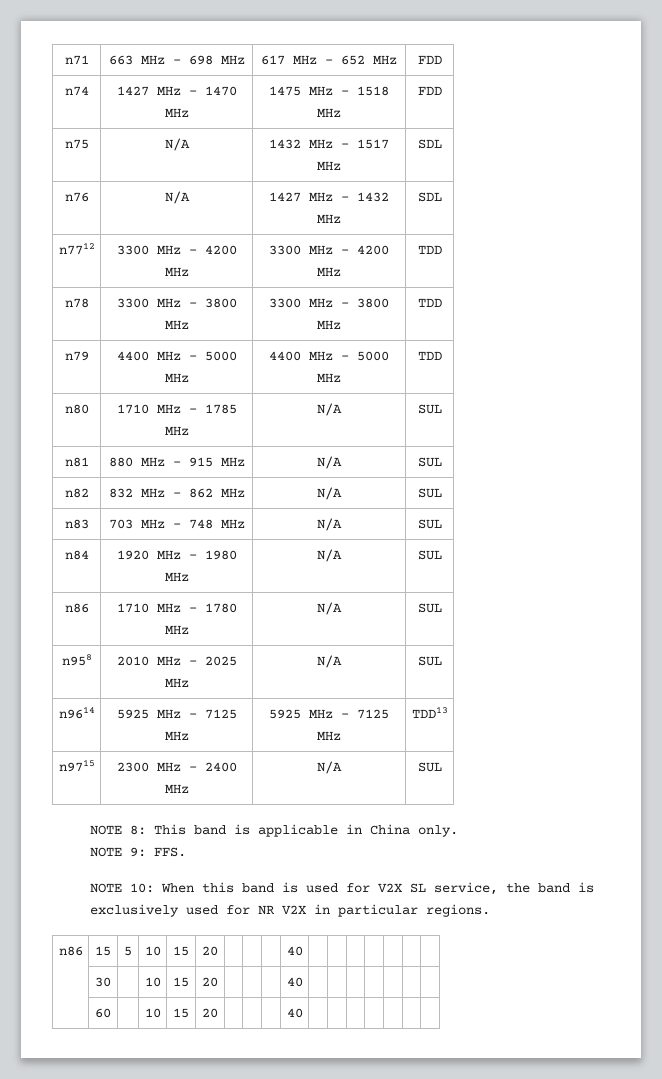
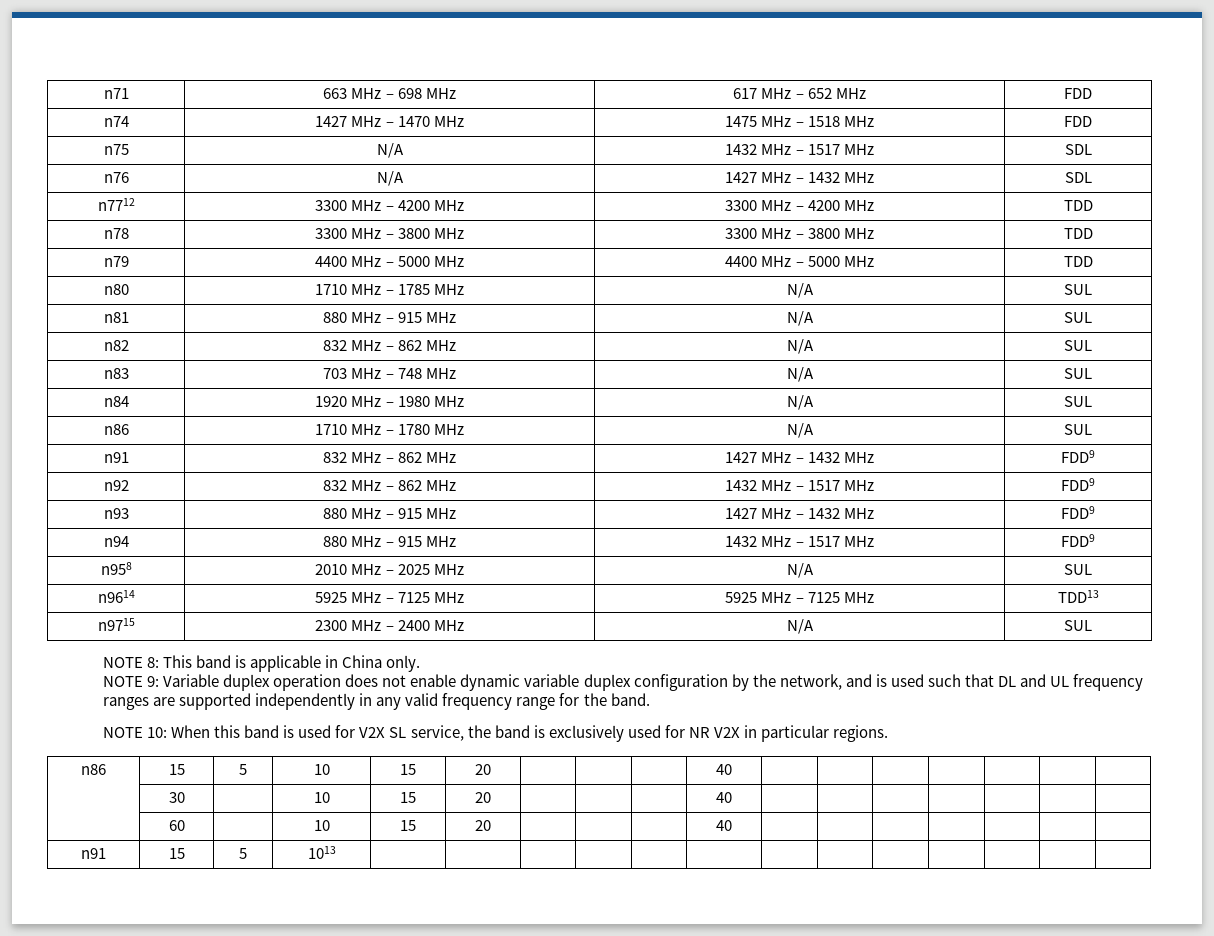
(442, 608) none -> [103,452,129,463] [323,452,456,463] [725,452,874,463] [1061,450,1095,463] [103,480,129,491] [323,480,456,491] [725,480,874,491] [1061,478,1095,491] [103,508,129,519] [323,508,456,519] [725,508,874,519] [1061,506,1095,519] [103,536,129,547] [323,536,456,547] [725,536,874,547] [1061,534,1095,547] // n91 | 832 MHz – 862 MHz | 1427 MHz – 1432 MHz | FDD9 // n92 | 832 MHz – 862 MHz | 1432 MHz – 1517 MHz | FDD9 // n93 | 880 MHz – 915 MHz | 1427 MHz – 1432 MHz | FDD9 // n94 | 880 MHz – 915 MHz | 1432 MHz – 1517 MHz | FDD9
[153,847,186,857] FFS. -> [163,674,1144,691] [103,693,650,710] Variable duplex operation does not enable dynamic variable duplex configuration by the network, and is used such that DL and UL frequency ranges are supported independently in any valid frequency range for the band.
(303, 1013) none -> [81,848,106,859] [168,848,185,859] [239,848,247,859] [307,846,336,859] // n91 | 15 | 5 | 1013 | | | | | | | | | | | | |

